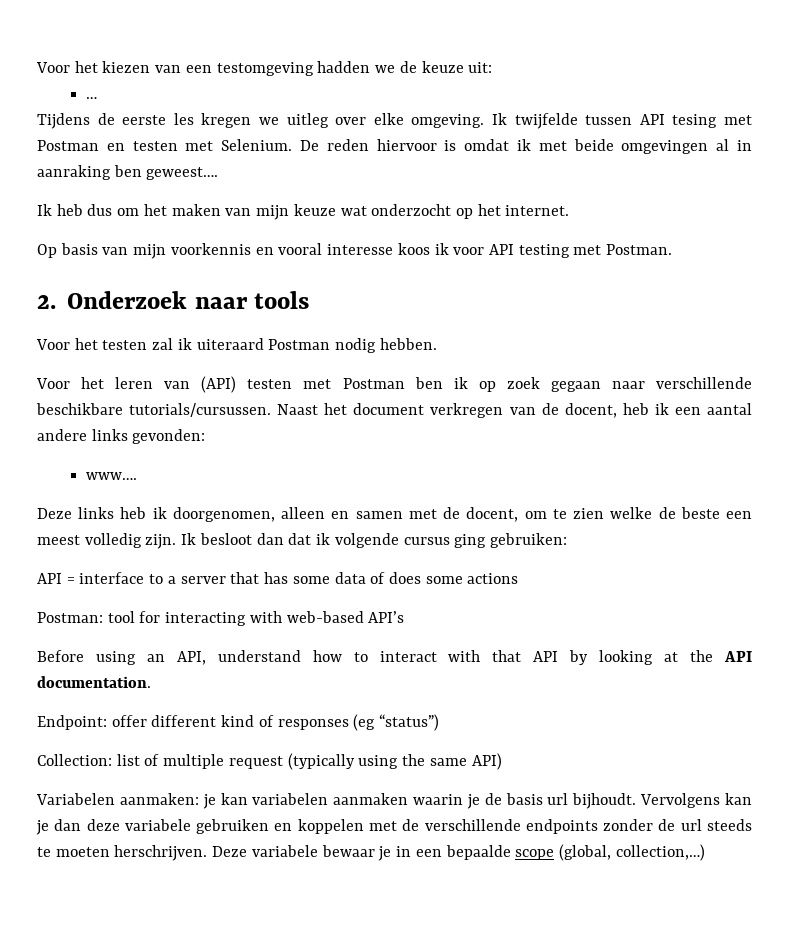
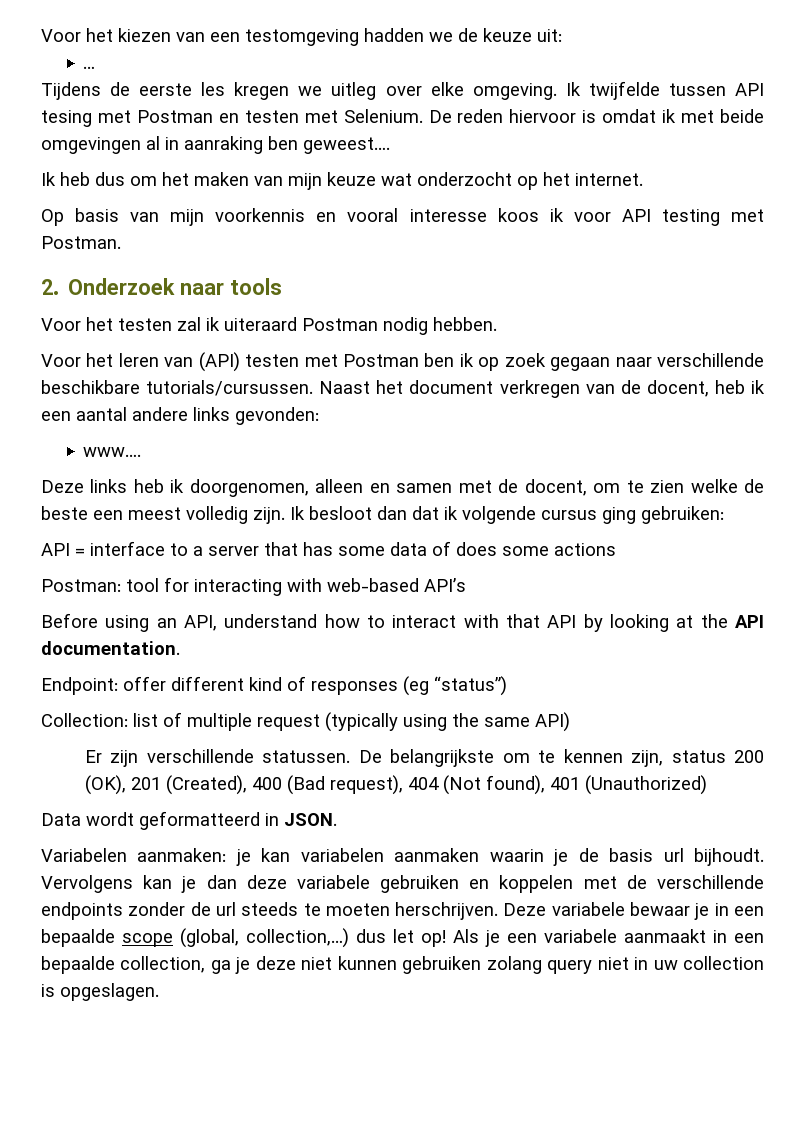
(502, 761) none -> [84,749,764,767] [84,775,707,795] [41,811,337,830] // Er zijn verschillende statussen. De belangrijkste om te kennen zijn, status 200 (OK), 201 (Created), 400 (Bad request), 404 (Not found), 401 (Unauthorized) // Data wordt geformatteerd in JSON.
(705, 852) none -> [356,929,764,947] [41,956,764,974] [41,983,159,1001] dus let op! Als je een variabele aanmaakt in een bepaalde collection, ga je deze niet kunnen gebruiken zolang query niet in uw collection is opgeslagen.

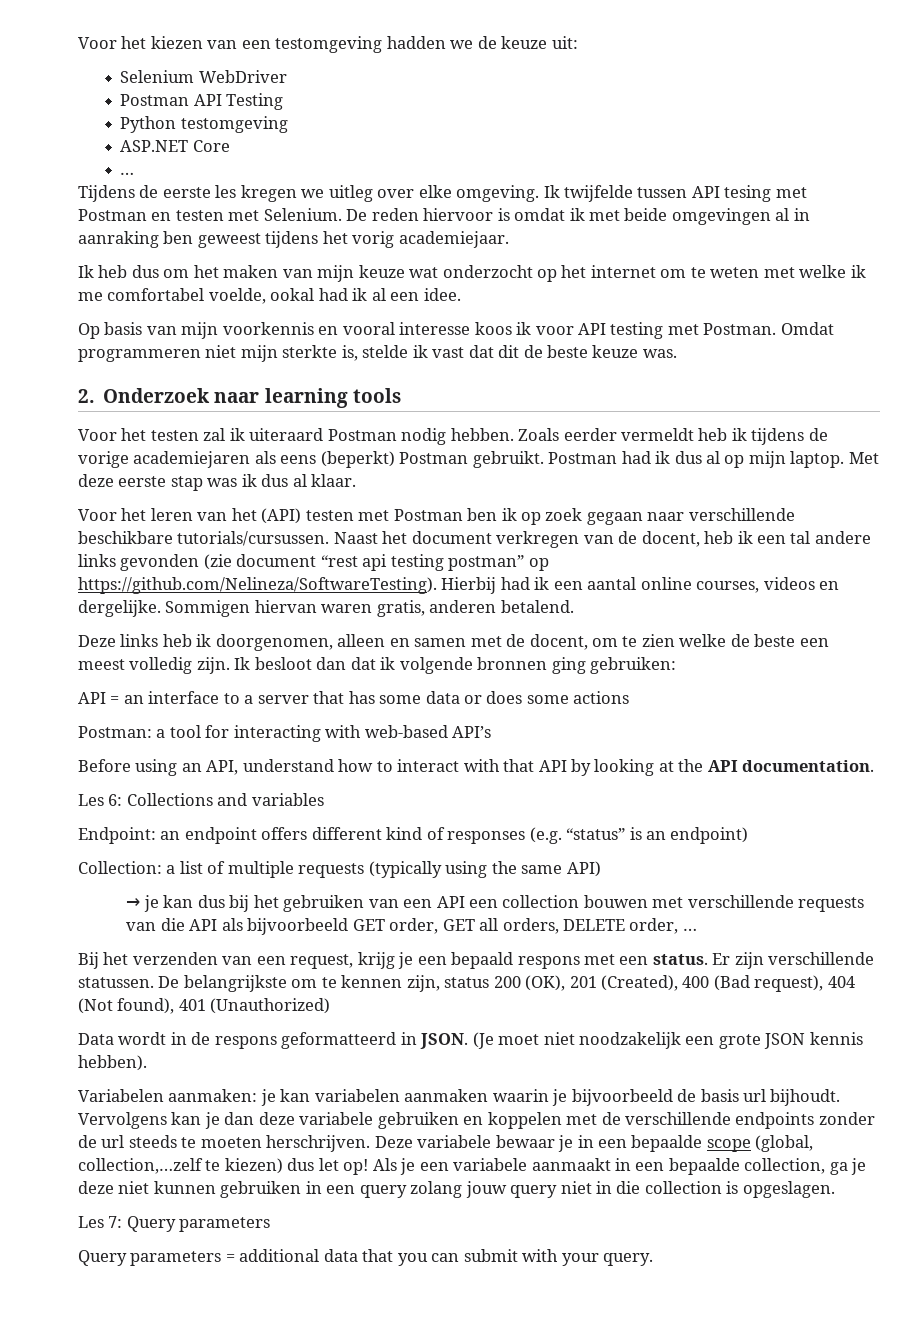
(562, 35) none -> [120,70,287,83] [120,93,284,110] [120,116,288,133] [120,140,230,152] // Selenium WebDriver // Postman API Testing // Python testomgeving // ASP.NET Core
[303,137,390,154] geweest…. -> [197,231,509,248] geweest tijdens het vorig academiejaar.
[575,173,643,186] internet. -> [590,265,866,278] [78,288,461,304] internet om te weten met welke ik me comfortabel voelde, ookal had ik al een idee.
(121, 242) none -> [780,322,834,335] [78,345,677,362] Omdat programmeren niet mijn sterkte is, stelde ik vast dat dit de beste keuze was.
(225, 288) none -> [264,388,348,408] learning
(497, 324) none -> [518,428,828,445] [78,451,879,468] [78,474,357,491] Zoals eerder vermeldt heb ik tijdens de vorige academiejaren als eens (beperkt) Postman gebruikt. Postman had ik dus al op mijn laptop. Met deze eerste stap was ik dus al klaar.
(194, 362) none -> [231,508,257,521] het
[76,407,127,421] aantal -> [790,531,811,544] tal
[235,407,319,425] [83,447,142,457] gevonden: // www…. -> [120,554,549,571] [78,577,840,594] [78,600,574,617] gevonden (zie document “rest api testing postman” op https://github.com/Nelineza/SoftwareTesting). Hierbij had ik een aantal online courses, videos en dergelijke. Sommigen hiervan waren gratis, anderen betalend.
[541,510,597,520] cursus -> [477,657,548,670] bronnen
(85, 552) none -> [123,695,144,704] an
[432,541,451,556] of -> [464,695,483,704] or
(121, 585) none -> [156,729,166,738] a
[41,676,507,696] Endpoint: offer different kind of responses (eg “status”) -> [78,793,324,806] [78,827,749,844] Les 6: Collections and variables // Endpoint: an endpoint offers different kind of responses (e.g. “status” is an endpoint)
(128, 720) none -> [166,865,176,874] a
[257,714,320,731] request -> [298,863,365,878] requests
(570, 722) none -> [126,895,865,912] [126,918,697,935] [78,952,708,969] → je kan dus bij het gebruiken van een API een collection bouwen met verschillende requests van die API als bijvoorbeeld GET order, GET all orders, DELETE order, … // Bij het verzenden van een request, krijg je een bepaald respons met een status.
(134, 819) none -> [170,1032,277,1049] in de respons
(337, 819) none -> [472,1032,863,1049] [78,1055,147,1071] (Je moet niet noodzakelijk een grote JSON kennis hebben).
(569, 857) none -> [571,1089,673,1106] bijvoorbeeld
[246,928,349,948] collection,…) -> [78,1158,283,1174] collection,…zelf te kiezen)
[486,956,542,974] zolang -> [305,1181,507,1198] in een query zolang jouw
[653,960,678,970] uw -> [616,1181,641,1194] die
(159, 992) none -> [78,1216,271,1232] [78,1249,654,1266] // Les 7: Query parameters // Query parameters = additional data that you can submit with your query.

